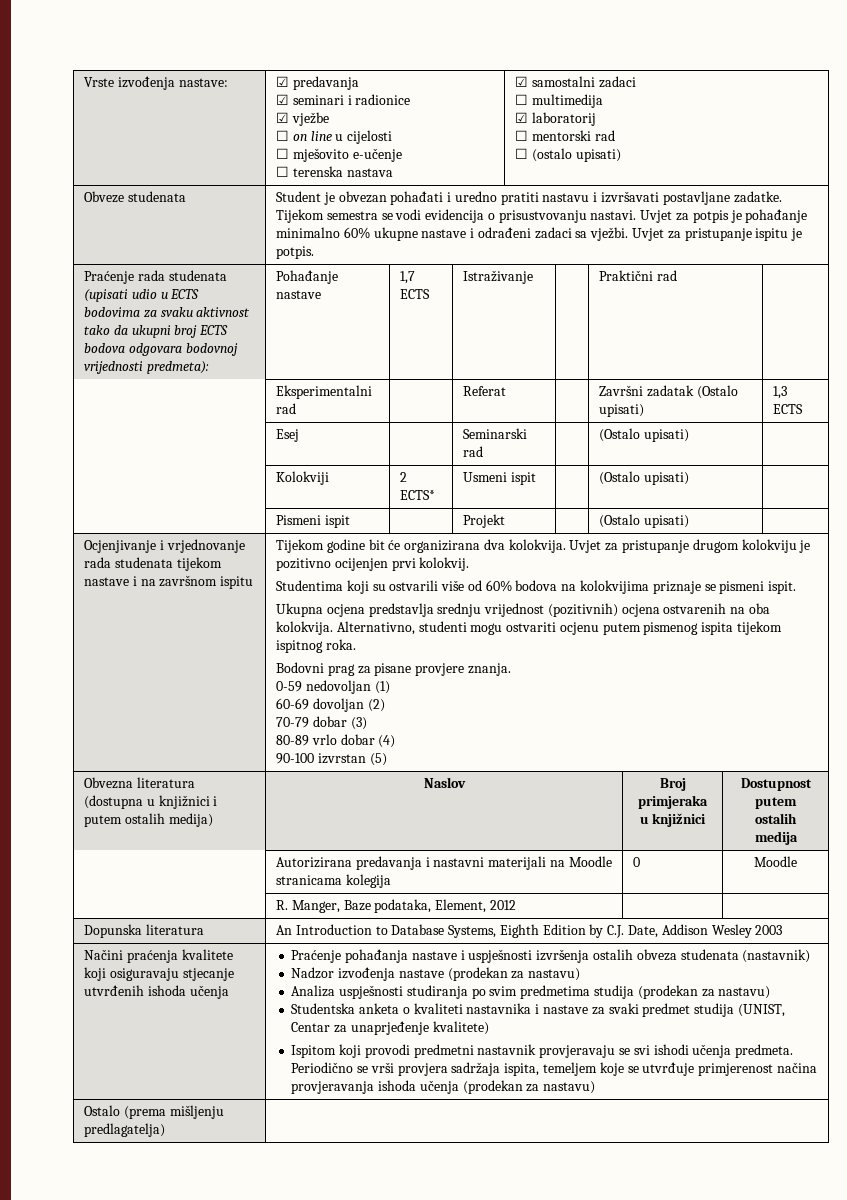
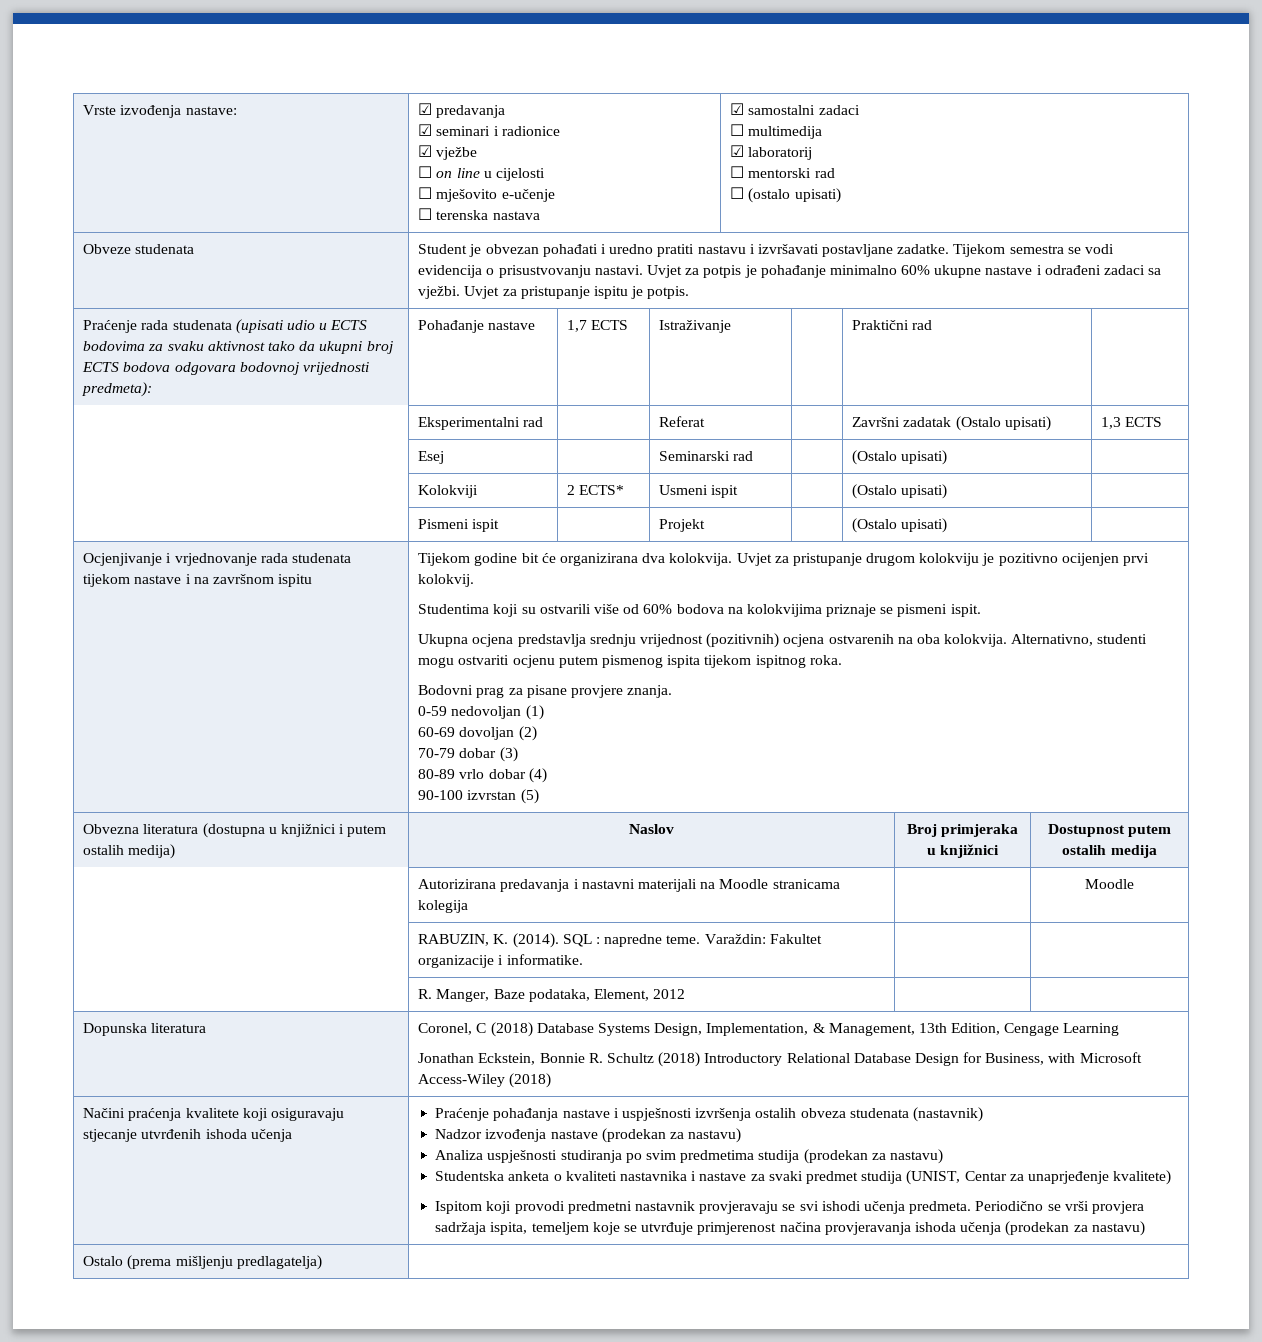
[632,857,640,867] [754,856,797,867] 0 | Moodle -> [1085,879,1134,889] [418,933,822,948] [418,954,583,968] | Moodle // | RABUZIN, K. (2014). SQL : napredne teme. Varaždin: Fakultet organizacije i informatike. | |
[275,924,783,938] An Introduction to Database Systems, Eighth Edition by C.J. Date, Addison Wesley 2003 -> [418,1022,1120,1037] [418,1052,1142,1067] [418,1073,552,1088] Coronel, C (2018) Database Systems Design, Implementation, & Management, 13th Edition, Cengage Learning // Jonathan Eckstein, Bonnie R. Schultz (2018) Introductory Relational Database Design for Business, with Microsoft Access-Wiley (2018)

